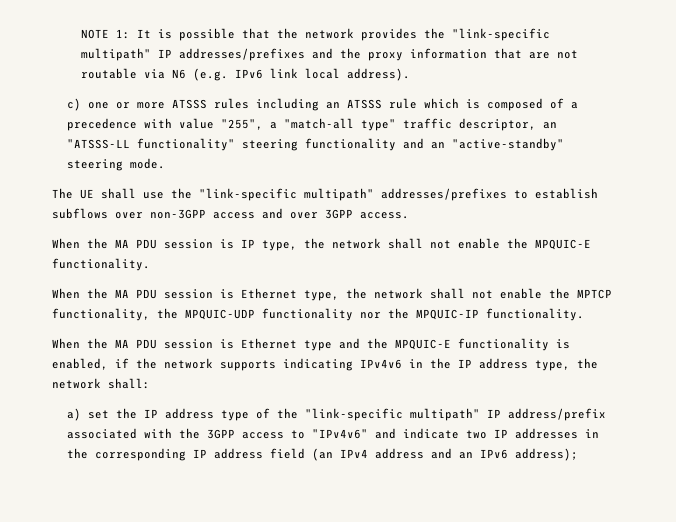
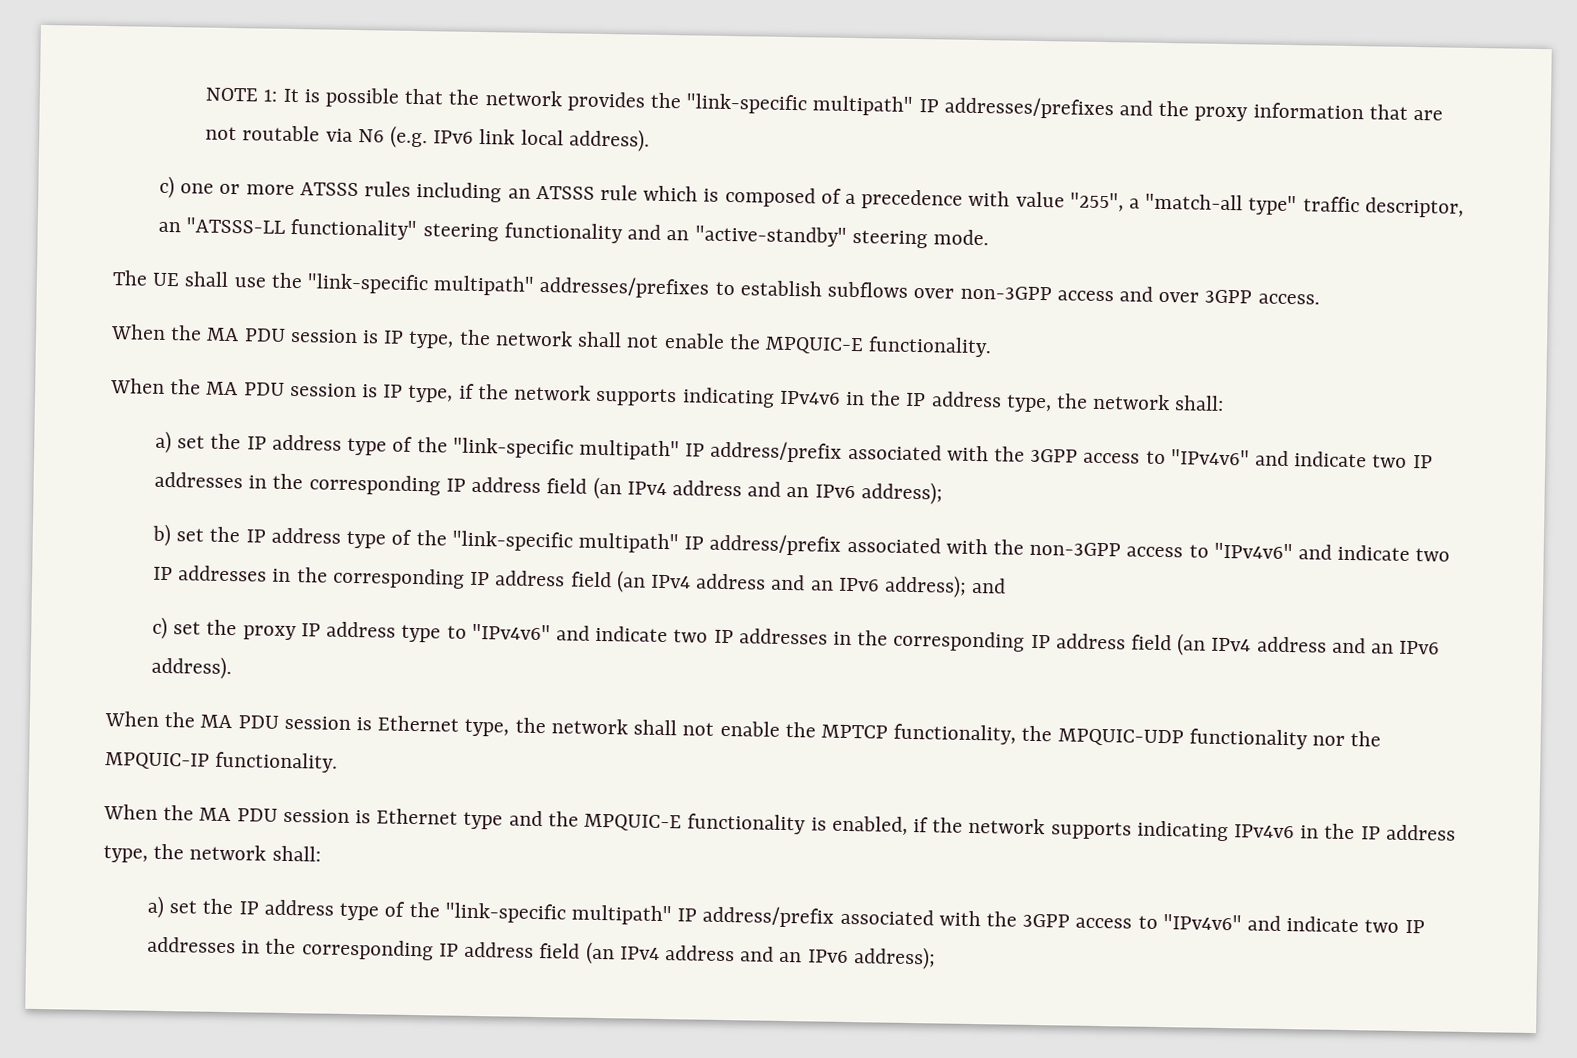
(150, 264) none -> [110,378,1225,413] [155,430,1433,469] [154,471,943,505] [152,523,1451,562] [153,565,1007,598] [152,616,1441,656] [151,655,233,680] // When the MA PDU session is IP type, if the network supports indicating IPv4v6 in the IP address type, the network shall: // a) set the IP address type of the "link-specific multipath" IP address/prefix associated with the 3GPP access to "IPv4v6" and indicate two IP addresses in the corresponding IP address field (an IPv4 address and an IPv6 address); // b) set the IP address type of the "link-specific multipath" IP address/prefix associated with the non-3GPP access to "IPv4v6" and indicate two IP addresses in the corresponding IP address field (an IPv4 address and an IPv6 address); and // c) set the proxy IP address type to "IPv4v6" and indicate two IP addresses in the corresponding IP address field (an IPv4 address and an IPv6 address).

